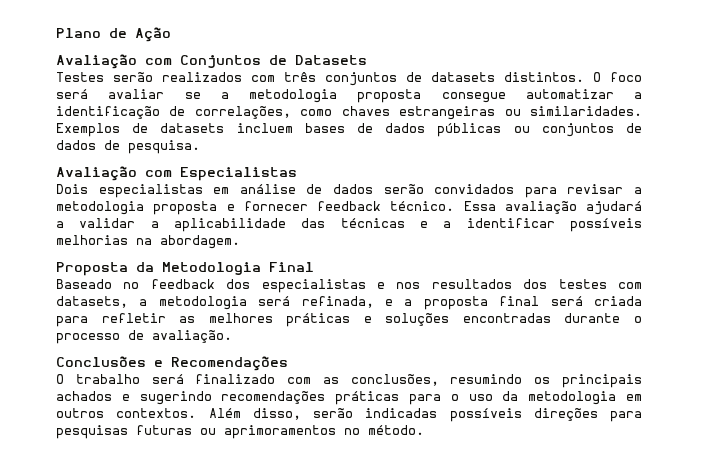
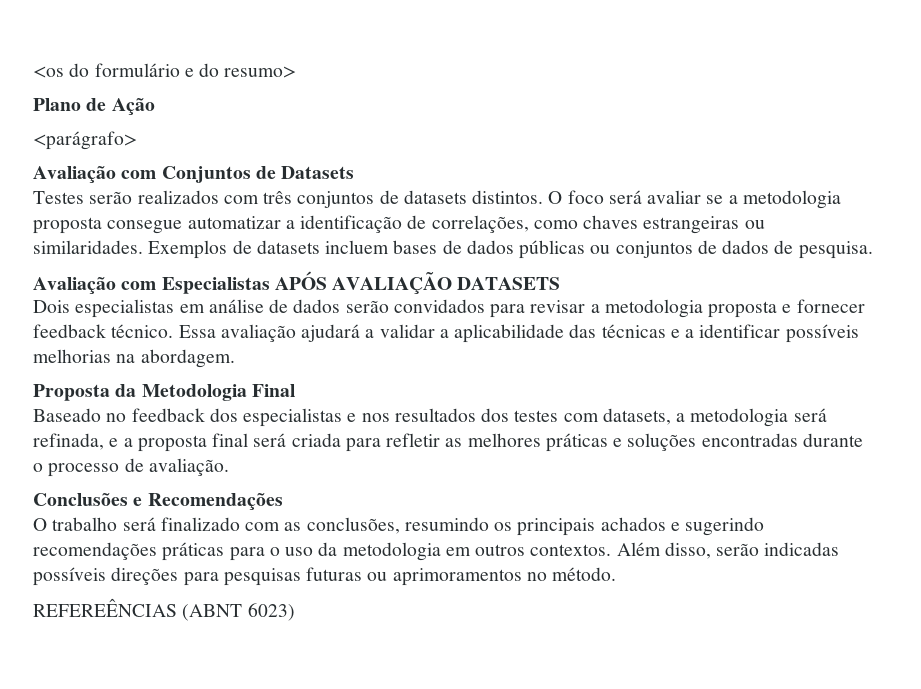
(56, 33) none -> [33,63,297,78] <os do formulário e do resumo> //
(171, 34) none -> [33,131,137,150] // <parágrafo>
(297, 174) none -> [274,271,561,294] APÓS AVALIAÇÃO DATASETS
(424, 430) none -> [33,598,295,621] // REFEREÊNCIAS (ABNT 6023)

